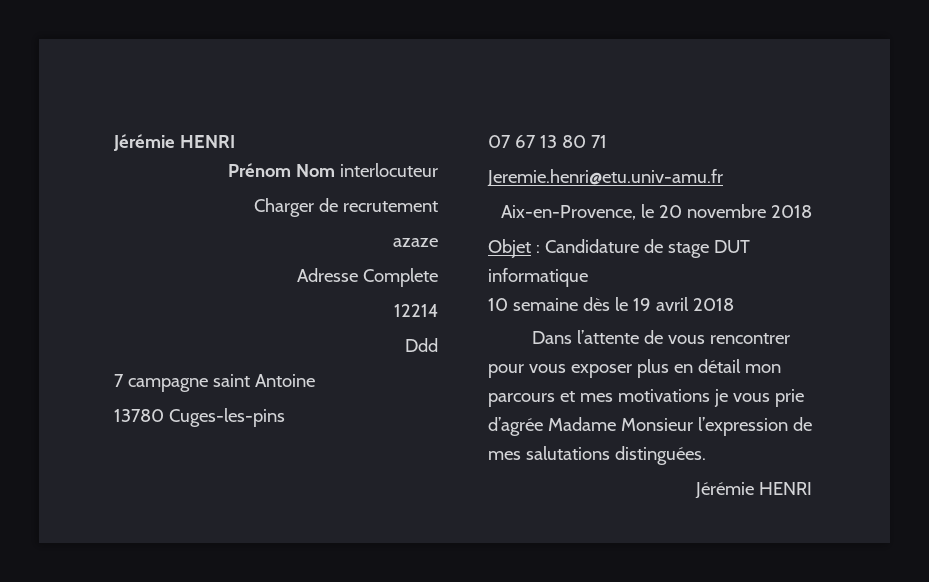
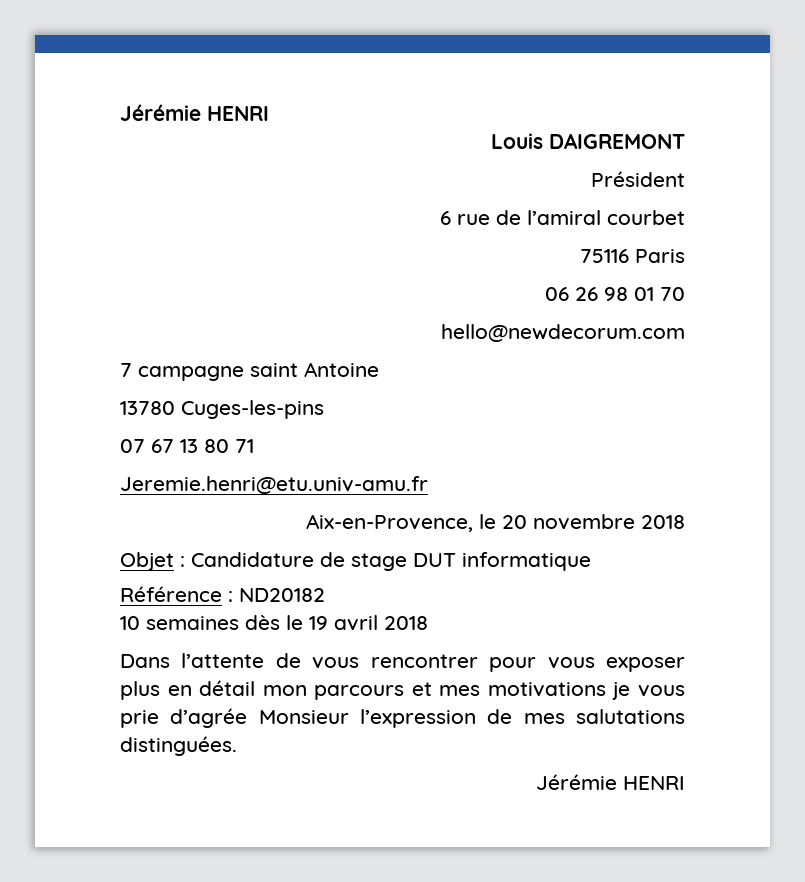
[228,163,438,177] [254,198,438,217] [393,238,438,247] [297,268,438,287] [394,304,438,317] [405,338,438,352] Prénom Nom interlocuteur // Charger de recrutement // azaze // Adresse Complete // 12214 // Ddd -> [491,133,685,149] [591,171,685,187] [440,210,685,225] [580,249,685,263] [545,287,685,301] [441,324,685,342] Louis DAIGREMONT // Président // 6 rue de l’amiral courbet // 75116 Paris // 06 26 98 01 70 // hello@newdecorum.com
(588, 277) none -> [120,586,325,602] // Référence : ND20182
[512,298,578,311] semaine -> [146,616,239,630] semaines
[547,417,616,431] Madame -> (248, 718) none

